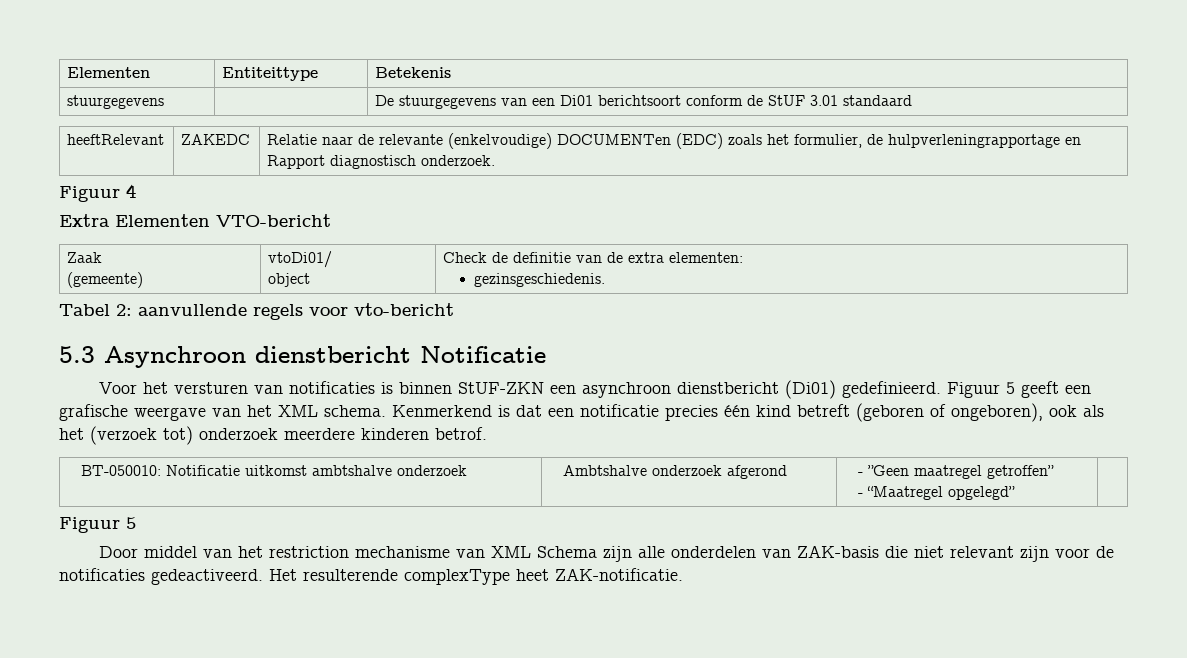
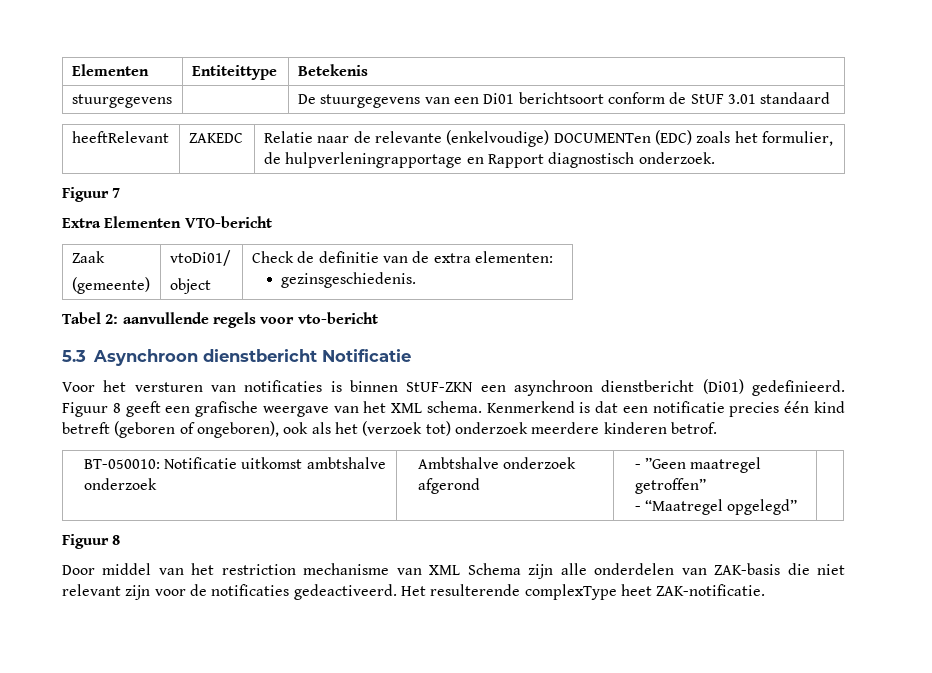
[126,184,136,198] 4 -> [112,188,121,198] 7
[1005,382,1015,394] 5 -> [112,403,121,413] 8
[126,517,136,529] 5 -> [112,535,121,545] 8

